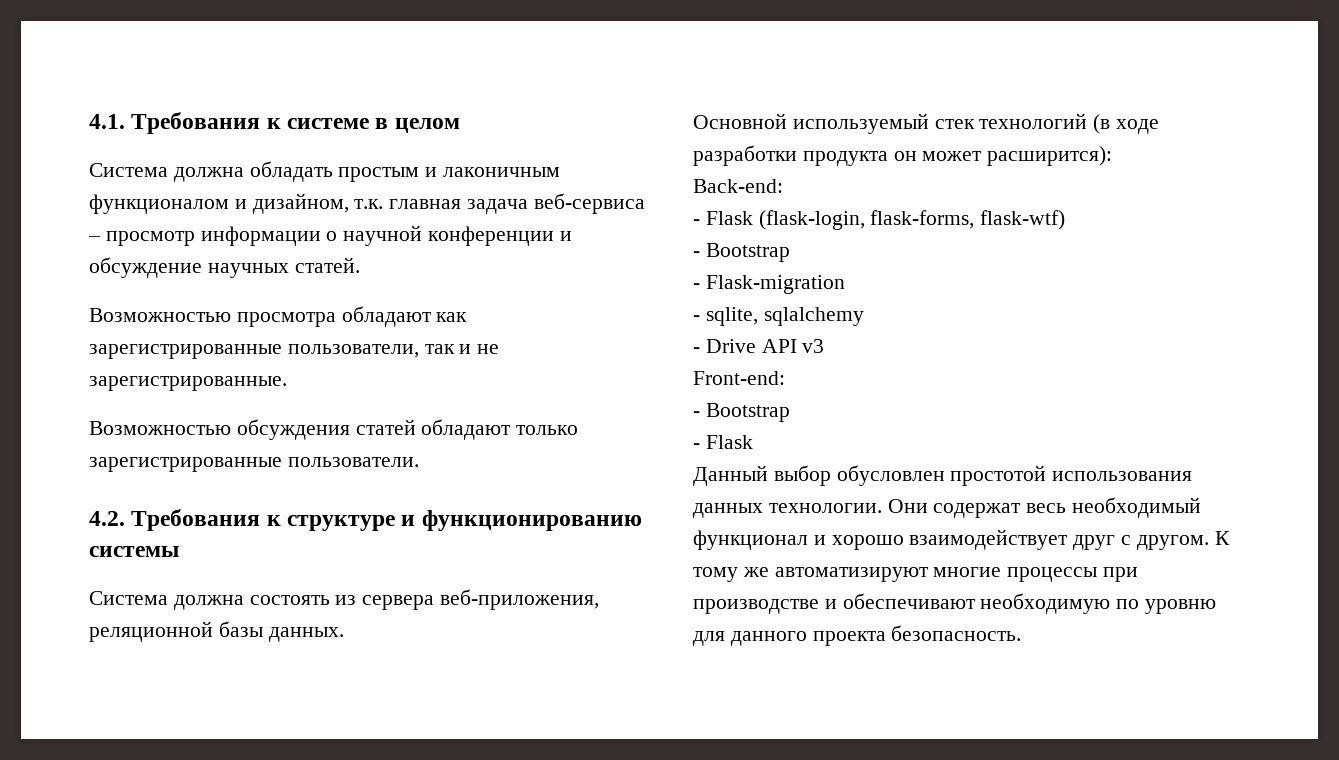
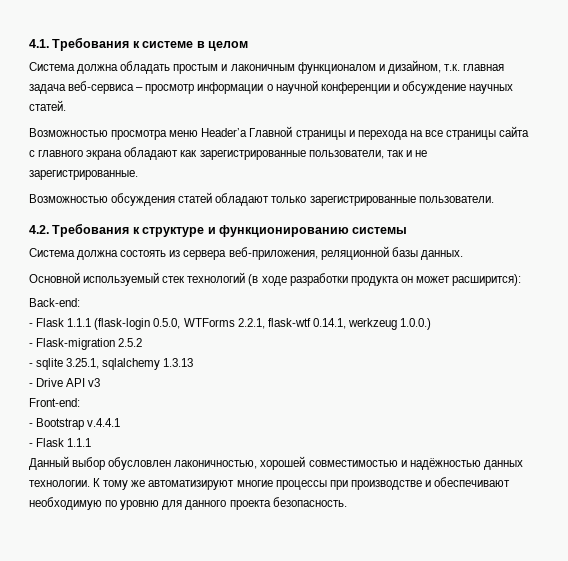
(336, 319) none -> [169,126,530,140] [29,150,123,160] меню Header’a Главной страницы и перехода на все страницы сайта с главного экрана
[758,210,1066,230] [693,243,790,262] (flask-login, flask-forms, flask-wtf) // - Bootstrap -> [67,318,432,330] 1.1.1 (flask-login 0.5.0, WTForms 2.2.1, flask-wtf 0.14.1, werkzeug 1.0.0.)
[693,307,758,326] // - sqlite, -> [118,338,143,347] [29,358,100,370] 2.5.2 // - sqlite 3.25.1,
(864, 316) none -> [163,358,194,367] 1.3.13
[693,435,753,449] // - Flask -> [87,418,121,427] [29,438,92,447] v.4.4.1 // - Flask 1.1.1
[950,465,1193,486] [693,497,1202,518] [693,529,1209,550] простотой использования данных технологии. Они содержат весь необходимый функционал и хорошо взаимодействует друг с другом. -> [174,456,523,470] [29,480,90,487] лаконичностью, хорошей совместимостью и надёжностью данных технологии.

